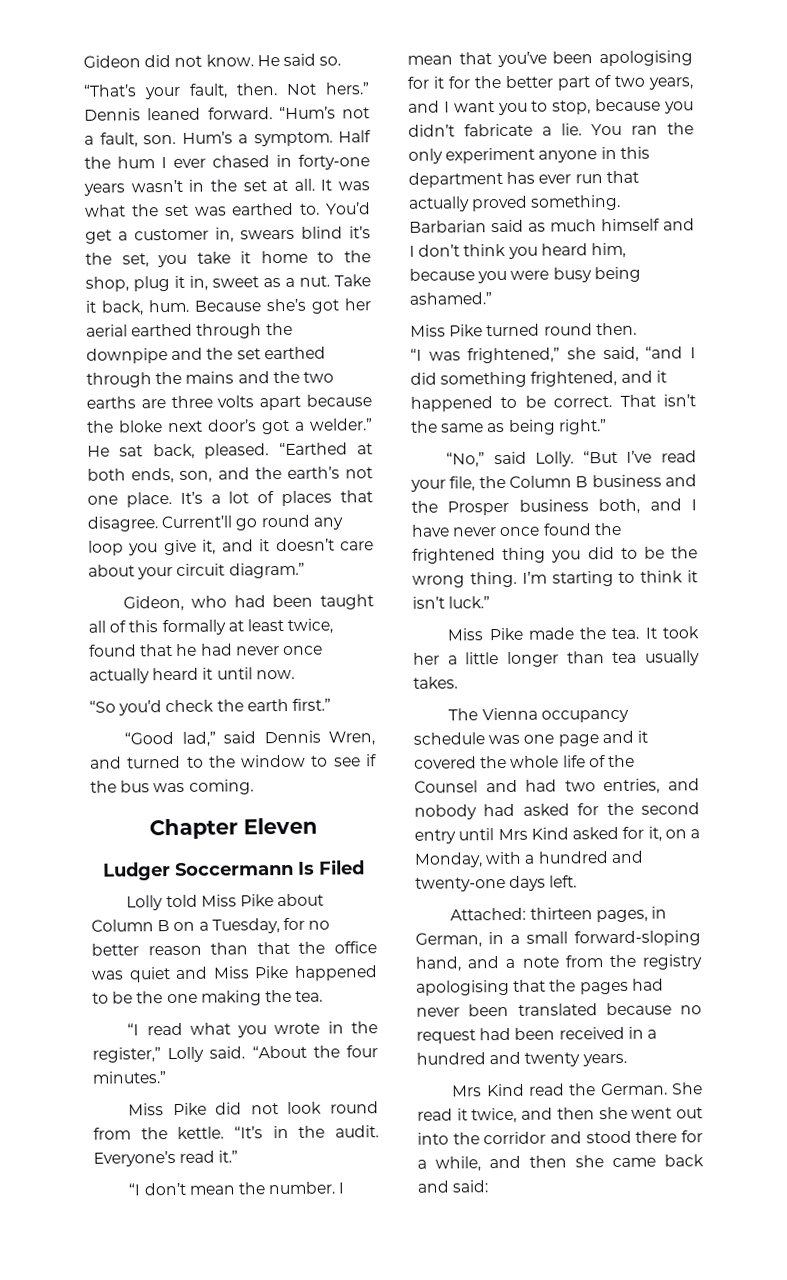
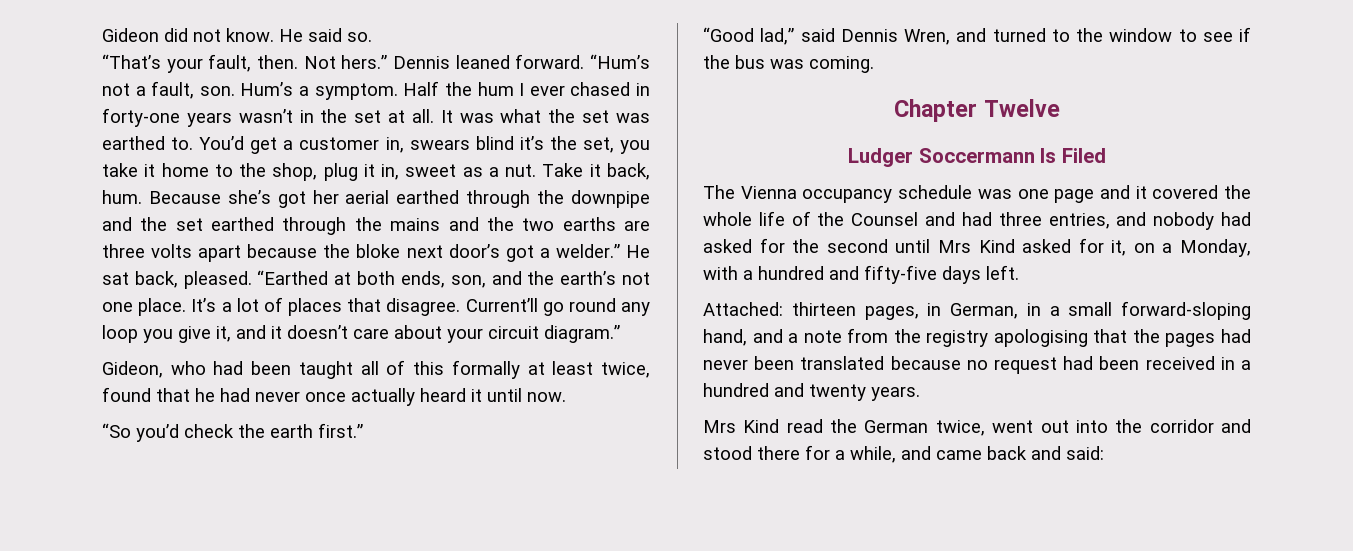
[242,817,318,835] Eleven -> [983,99,1060,117] Twelve
[126,893,325,911] [91,917,331,934] [91,941,377,956] [91,965,378,983] [92,989,324,1006] [127,1021,378,1038] [92,1045,378,1063] [92,1071,167,1084] [128,1101,379,1116] [93,1125,379,1140] [93,1150,239,1167] [128,1181,346,1196] [407,50,693,68] [407,75,694,91] [408,98,694,116] [408,122,694,137] [408,146,650,164] [408,170,639,188] [408,194,622,212] [409,218,695,233] [409,242,626,259] [409,266,641,284] [409,292,492,305] [410,322,637,337] [410,346,696,364] [410,370,667,388] [410,394,696,412] [411,419,607,435] [446,450,697,468] [410,474,697,492] [411,498,697,516] [411,522,622,537] [412,546,698,564] [412,570,698,588] [412,596,491,609] [447,626,699,641] [413,650,700,667] [413,676,458,689] // Lolly told Miss Pike about Column B on a Tuesday, for no better reason than that the office was quiet and Miss Pike happened to be the one making the tea. // “I read what you wrote in the register,” Lolly said. “About the four minutes.” // Miss Pike did not look round from the kettle. “It’s in the audit. Everyone’s read it.” // “I don’t mean the number. I mean that you’ve been apologising for it for the better part of two years, and I want you to stop, because you didn’t fabricate a lie. You ran the only experiment anyone in this department has ever run that actually proved something. Barbarian said as much himself and I don’t think you heard him, because you were busy being ashamed.” // Miss Pike turned round then. // “I was frightened,” she said, “and I did something frightened, and it happened to be correct. That isn’t the same as being right.” // “No,” said Lolly. “But I’ve read your file, the Column B business and the Prosper business both, and I have never once found the frightened thing you did to be the wrong thing. I’m starting to think it isn’t luck.” // Miss Pike made the tea. It took her a little longer than tea usually takes. -> (1106, 155) none
[564,780,596,792] two -> [998,212,1042,226] three
[414,829,456,844] entry -> (888, 246) none
[415,876,506,892] twenty-one -> [864,265,937,284] fifty-five
[600,1082,703,1096] [417,1106,628,1124] German. She read it twice, and then she -> [864,420,985,436] German twice,
[529,1155,604,1168] then she -> (931, 453) none

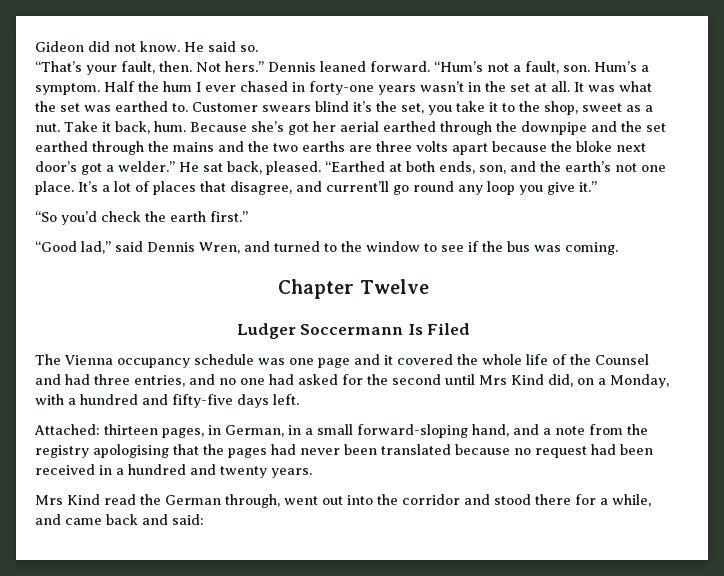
[199,136,404,154] You’d get a customer in, -> [192,102,258,112] Customer
[161,163,209,177] home -> (498, 107) none
[323,163,400,181] plug it in, -> (578, 108) none
[386,298,538,316] disagree. Current’ll -> [230,181,389,195] disagree, and current’ll
[216,325,620,343] [102,360,651,379] [102,387,566,406] it, and it doesn’t care about your circuit diagram.” // Gideon, who had been taught all of this formally at least twice, found that he had never once actually heard it until now. -> [579,181,597,192] it.”
[1153,212,1215,230] nobody -> [219,378,265,385] no one
[1022,238,1127,256] asked for it, -> [548,374,573,387] did,
[935,420,985,436] twice, -> [225,494,280,508] through,

